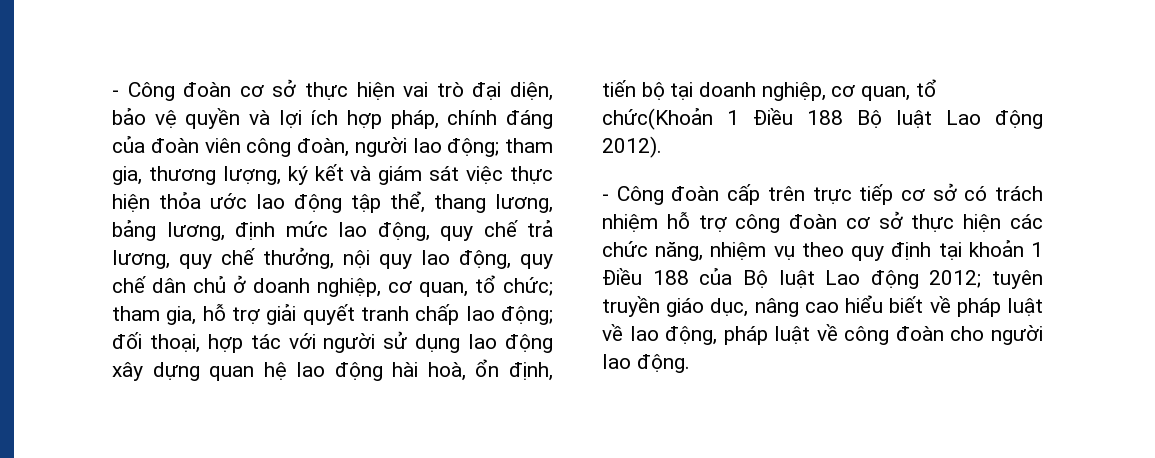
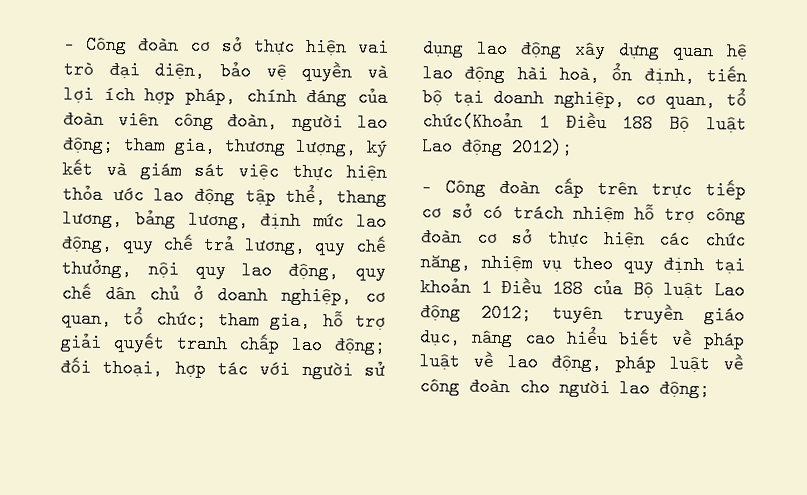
[602,136,662,158] 2012). -> [511,138,573,157] 2012);
[636,354,690,373] động. -> [659,379,710,399] động;

